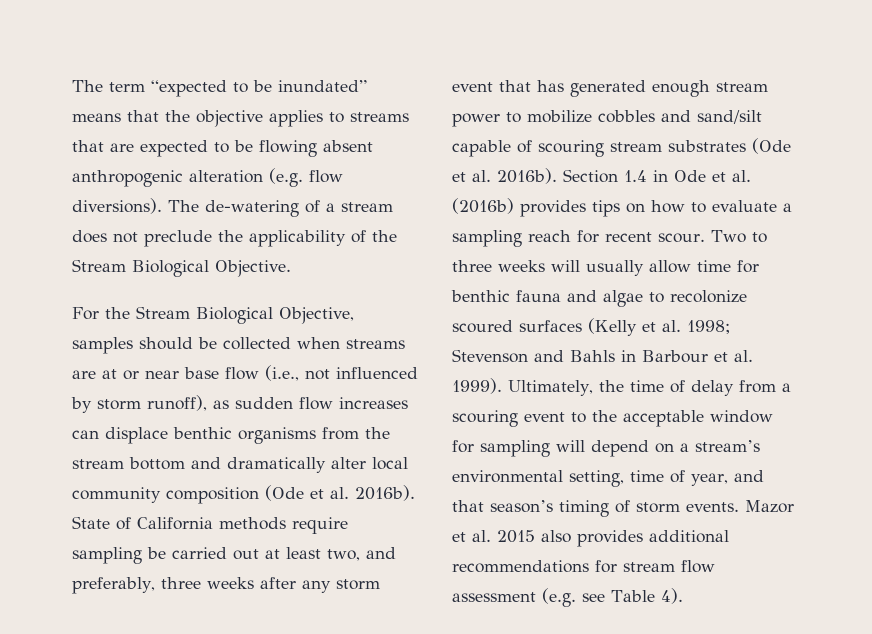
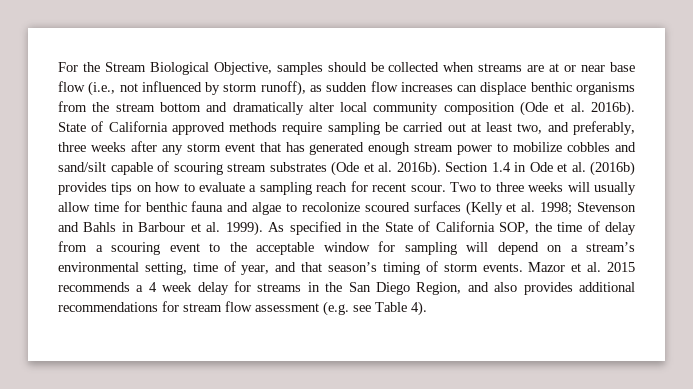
[72,80,367,97] [72,110,409,127] [72,140,373,157] [72,168,343,187] [72,198,393,217] [72,230,397,247] [72,259,291,277] The term “expected to be inundated” means that the objective applies to streams that are expected to be flowing absent anthropogenic alteration (e.g. flow diversions). The de-watering of a stream does not preclude the applicability of the Stream Biological Objective. // -> (58, 67) none
(213, 523) none -> [171,122,225,135] approved
[508,380,593,396] Ultimately, -> [268,221,530,235] As specified in the State of California SOP,
(535, 536) none -> [58,281,489,295] recommends a 4 week delay for streams in the San Diego Region, and

